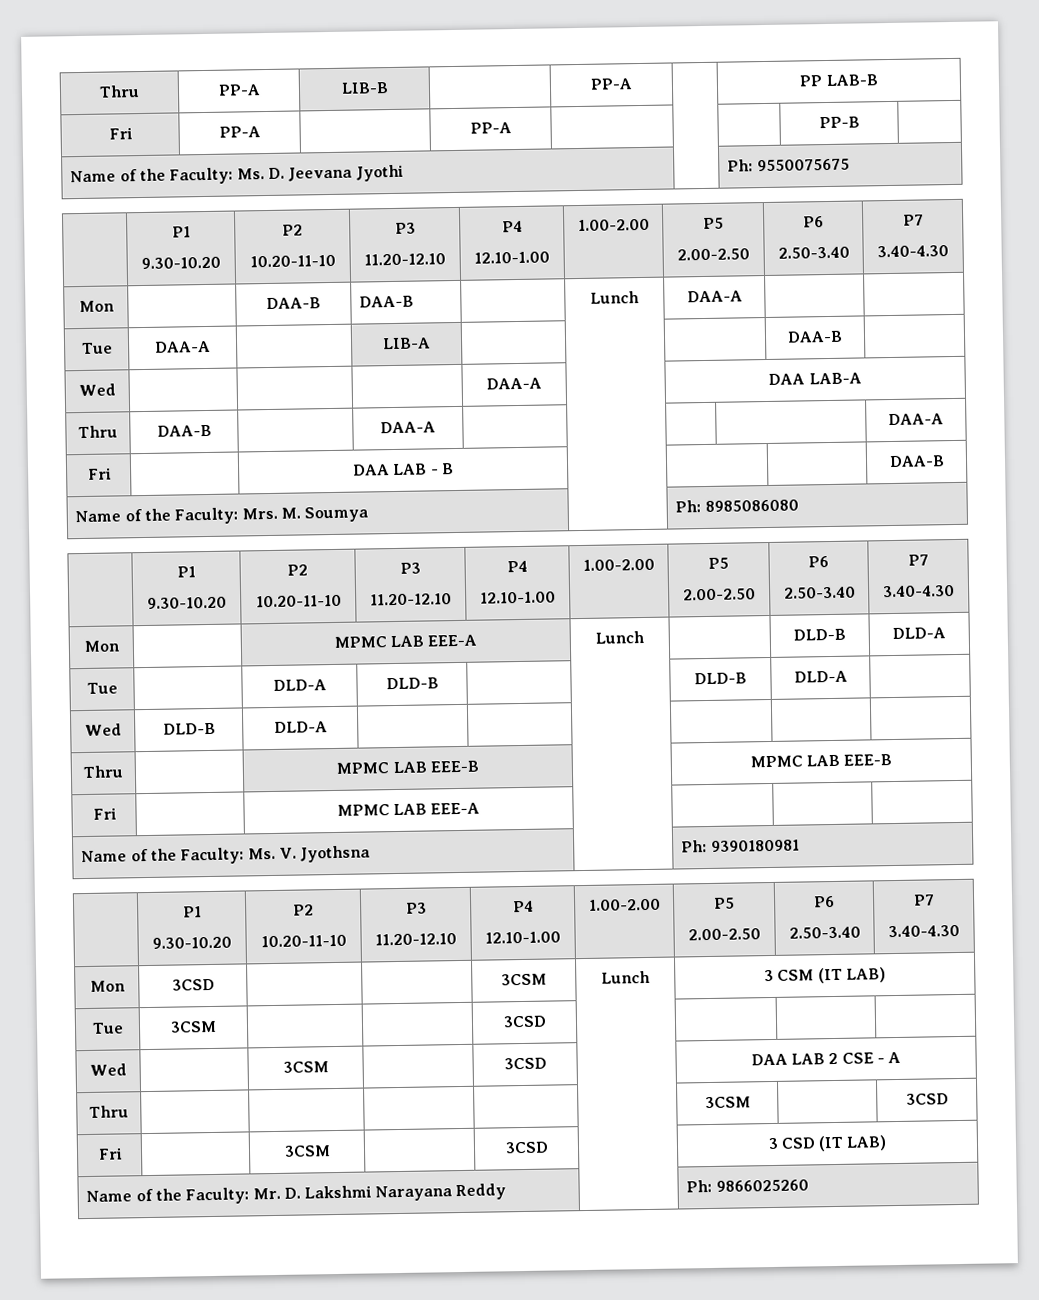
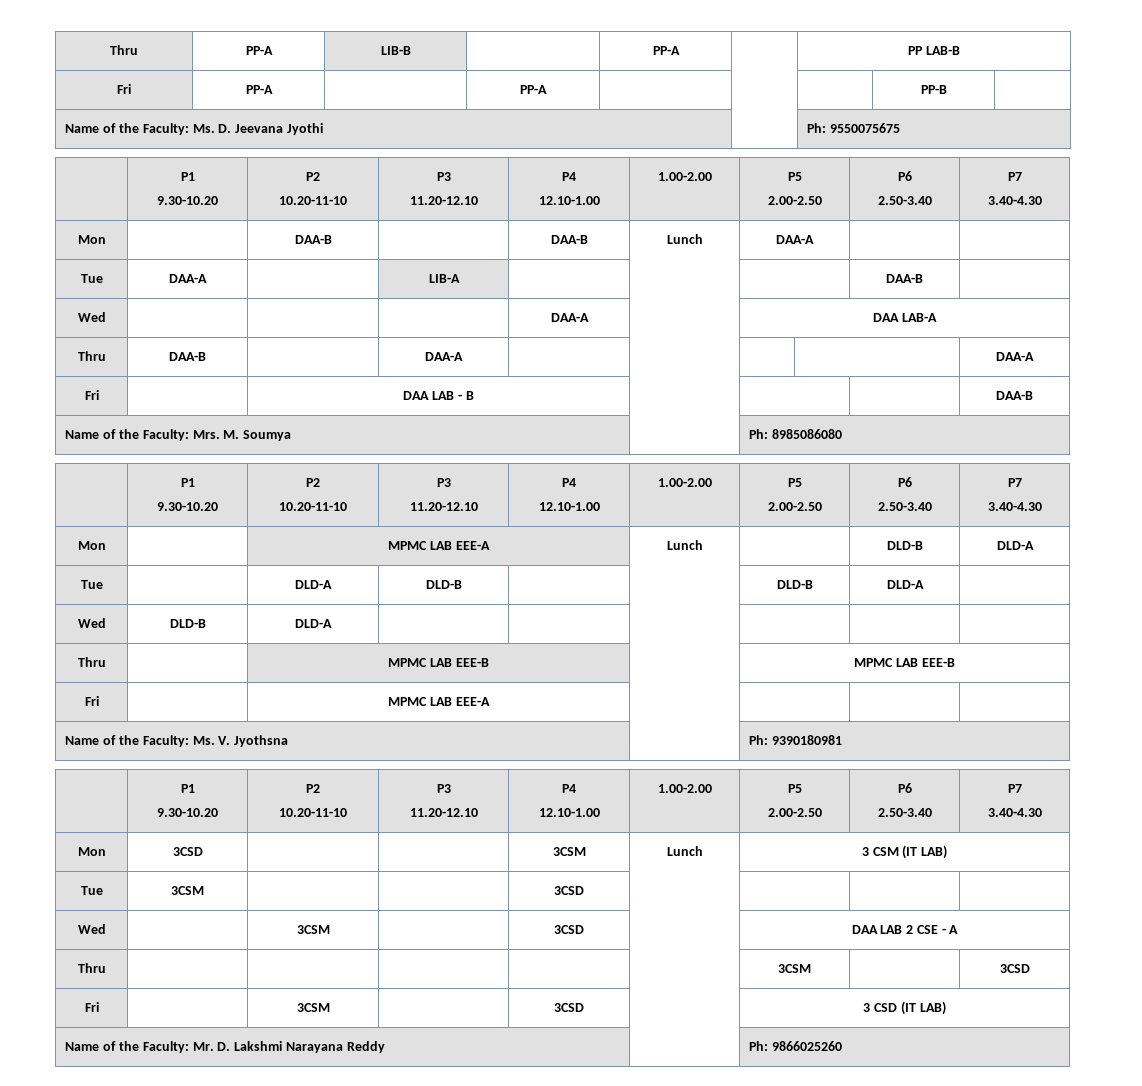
[359,295,415,308] DAA-B | | -> [550,235,588,244] | DAA-B |

